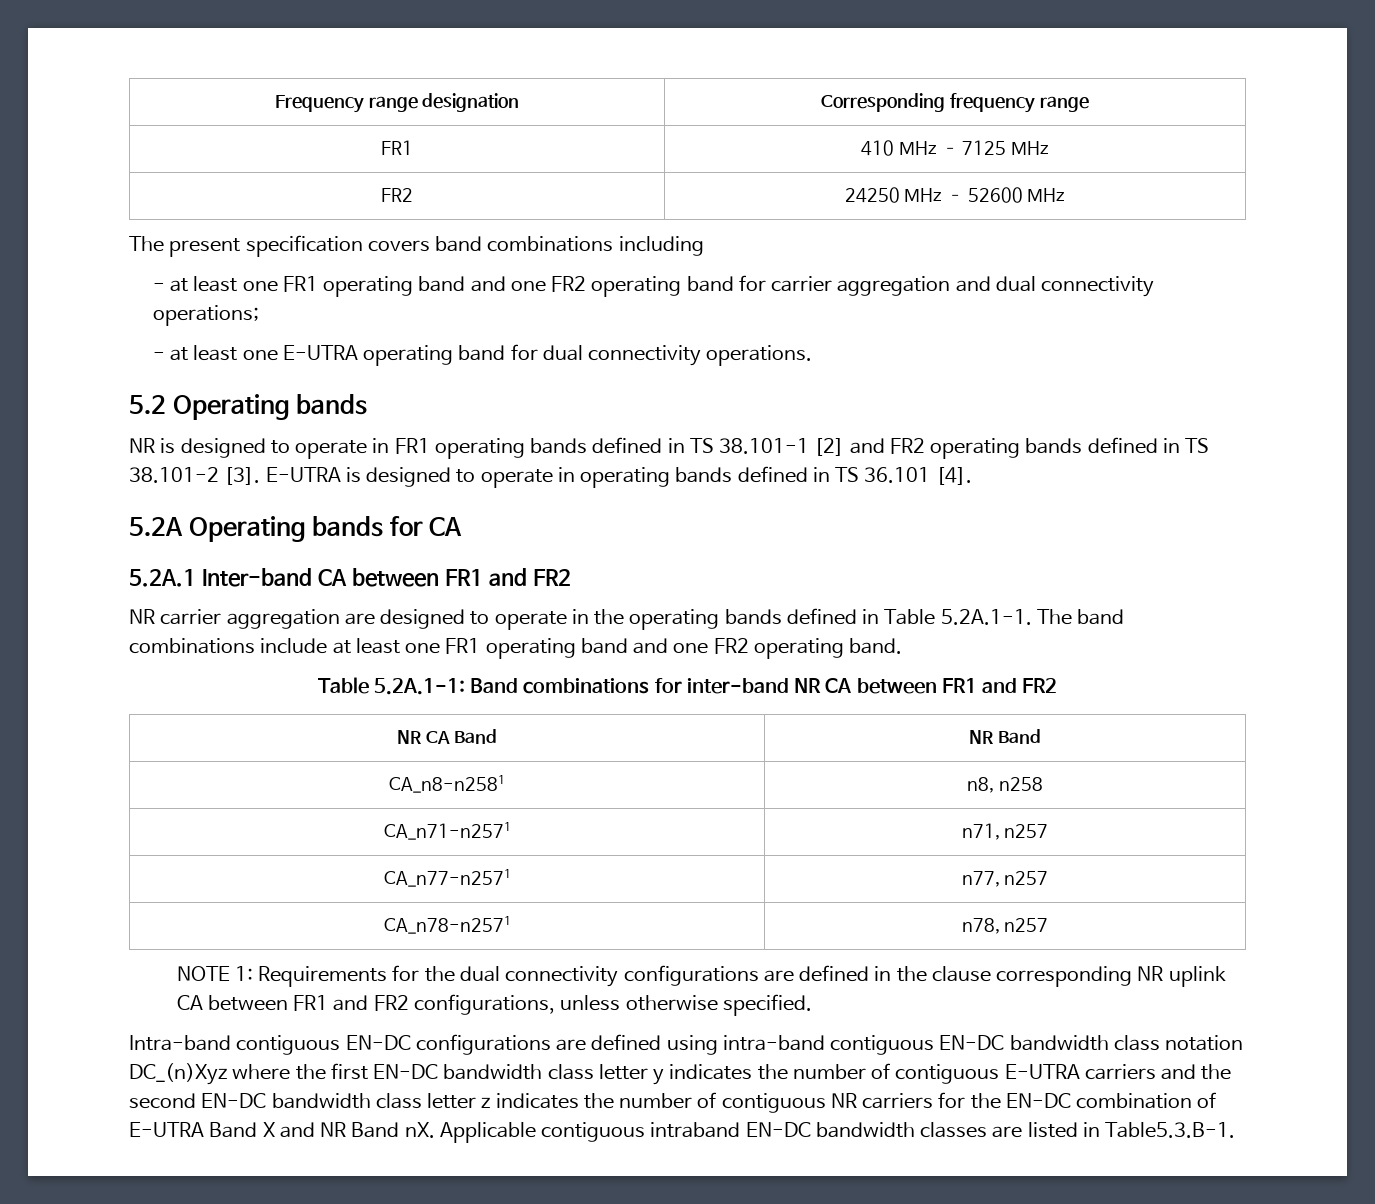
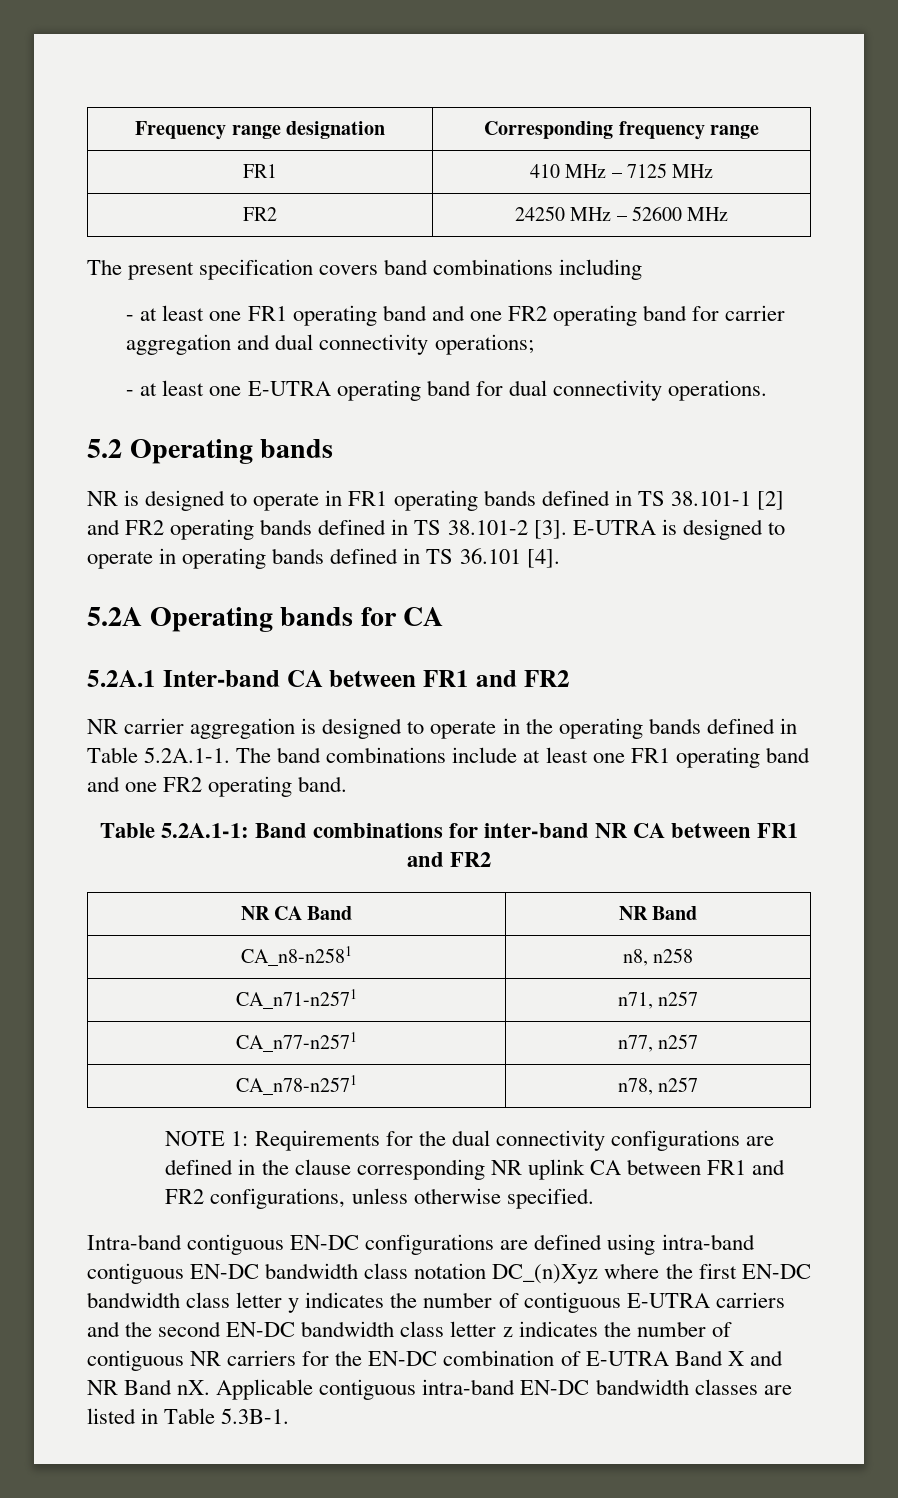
[344,613,375,625] are -> [301,718,317,734] is
[650,1122,741,1138] intraband -> [422,1379,516,1395] intra-band
[1105,1122,1236,1138] Table5.3.B-1. -> [164,1408,290,1424] Table 5.3B-1.

